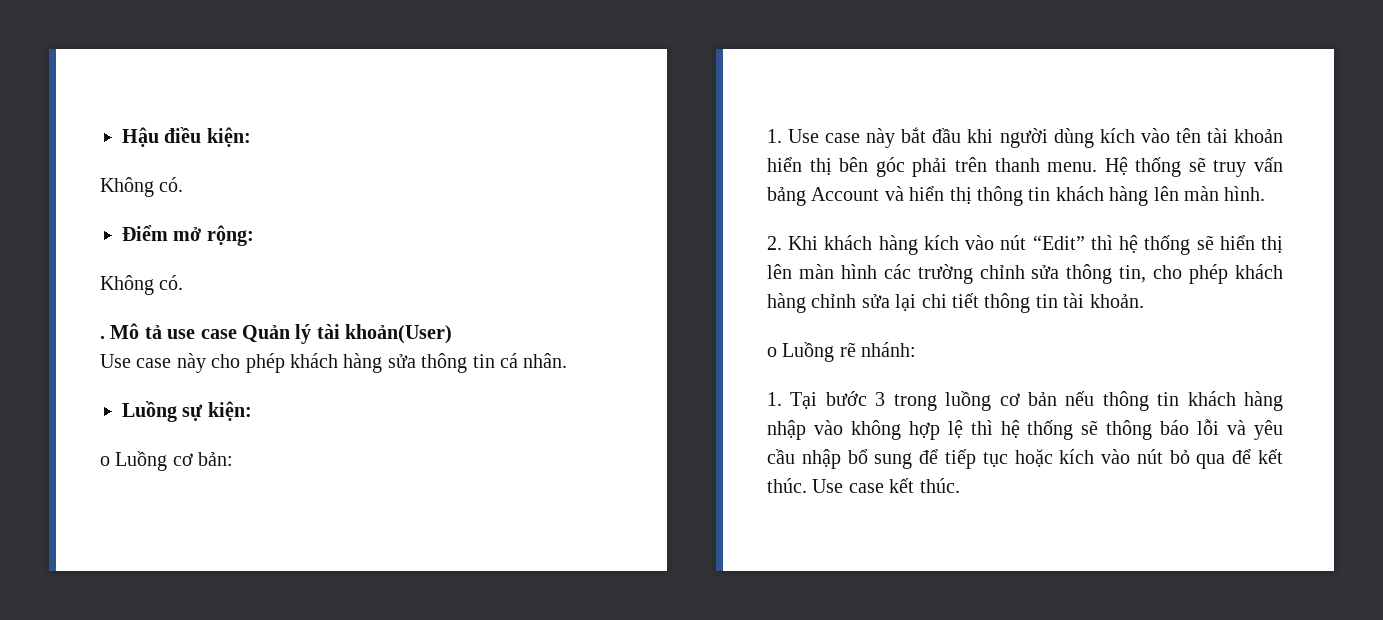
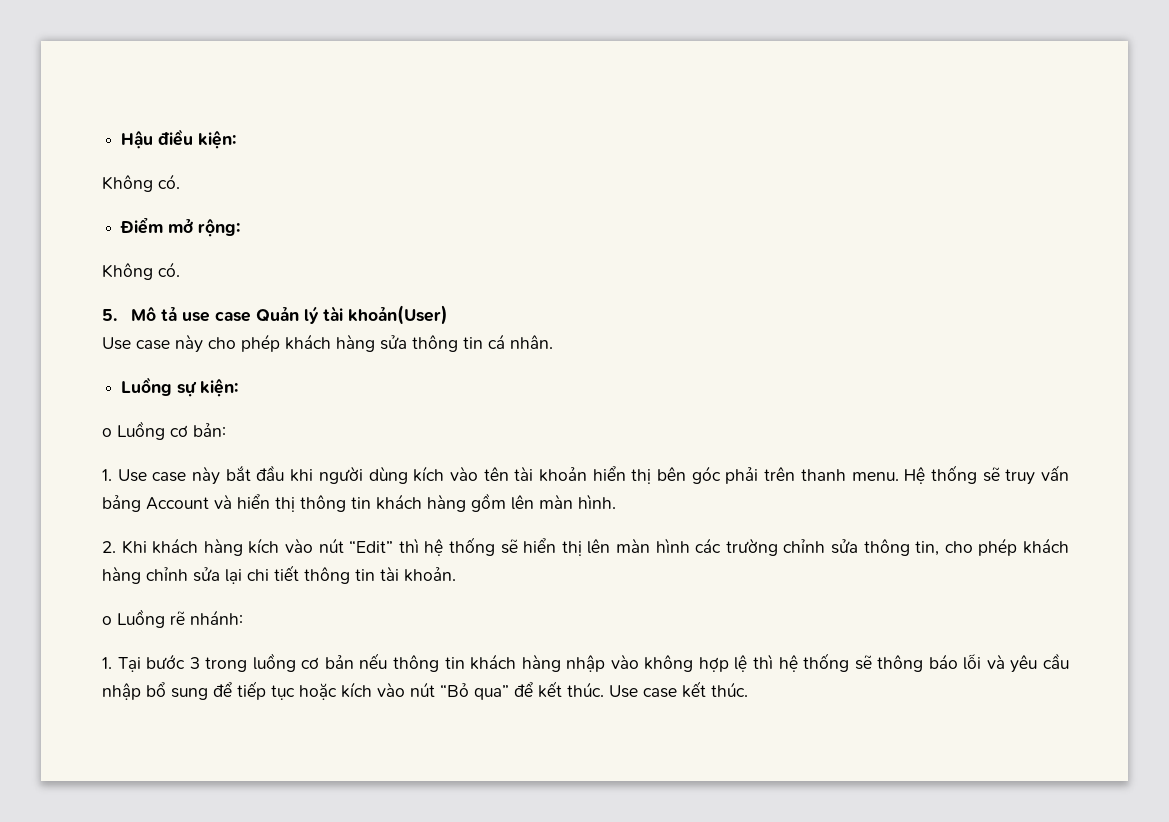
[100,336,105,339] . -> [102,309,117,321] 5.
(1149, 196) none -> [471,493,506,512] gồm
[1169,450,1226,469] bỏ qua -> [440,683,509,700] “Bỏ qua”

